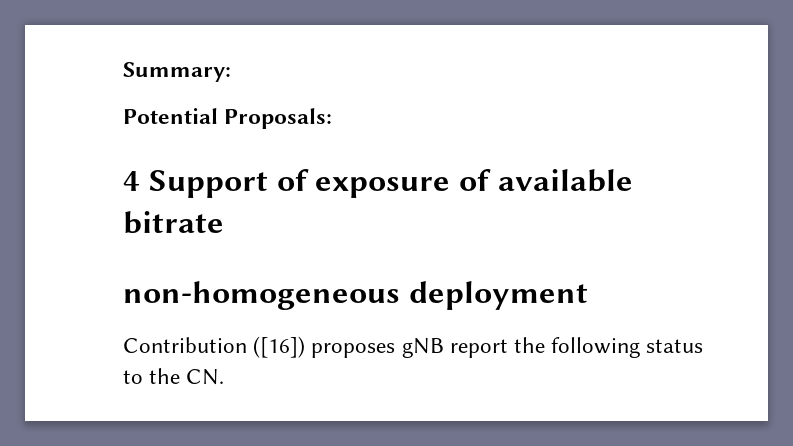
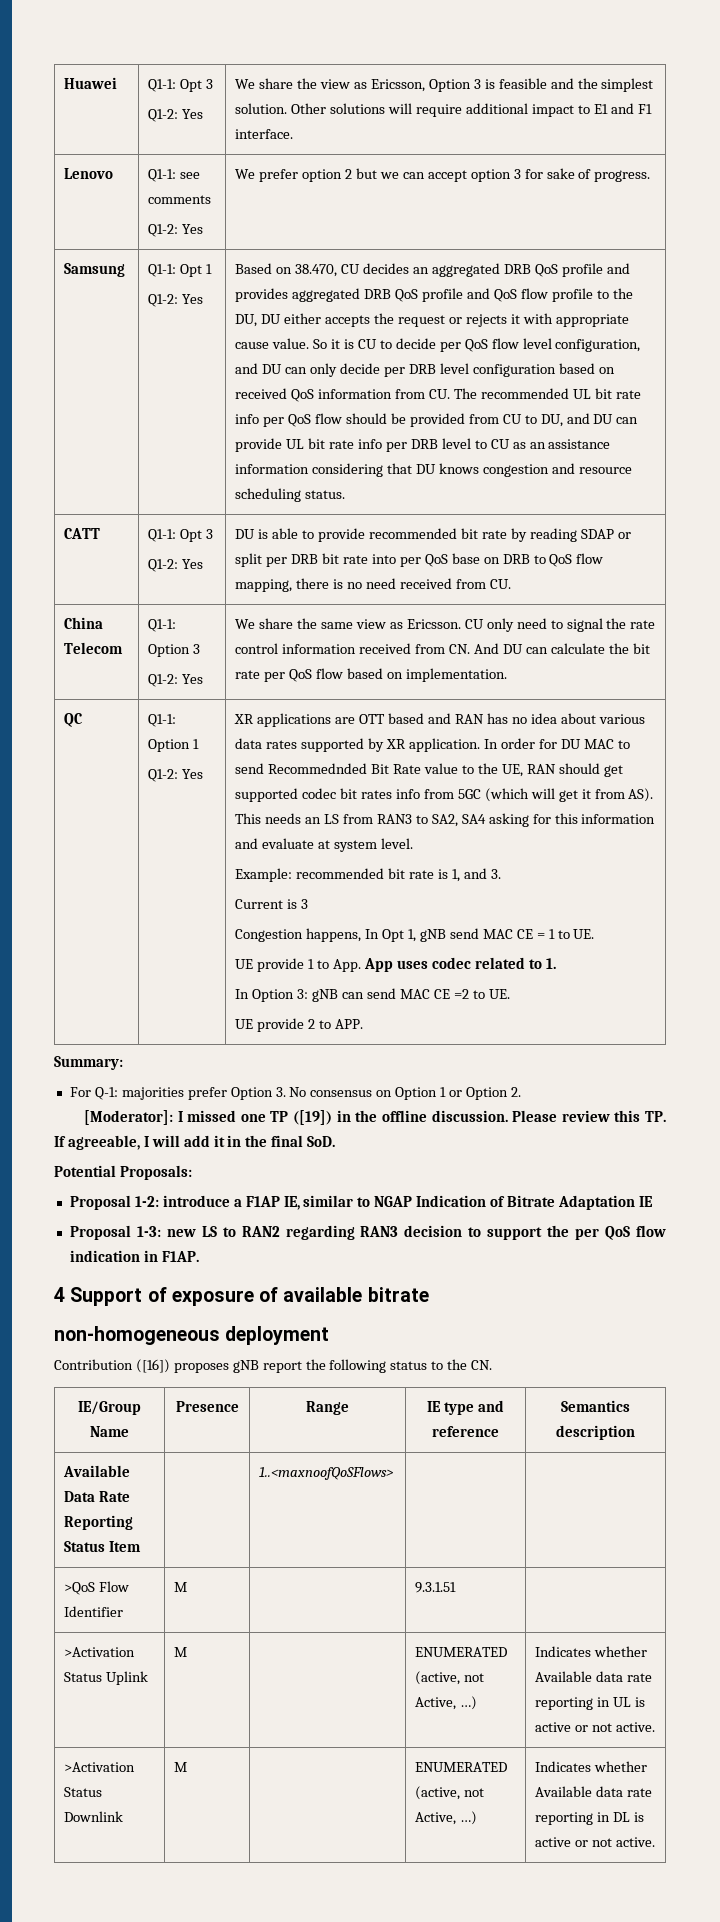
[123,62,231,82] [123,108,333,129] Summary: // Potential Proposals: -> [64,77,118,89] [148,79,214,92] [148,109,204,122] [235,78,654,92] [235,103,652,117] [235,129,294,139] [64,168,114,179] [148,169,201,182] [148,195,212,204] [148,224,204,237] [235,168,651,182] [64,263,126,277] [148,264,213,277] [148,294,204,307] [235,263,630,277] [235,288,633,302] [235,313,629,327] [235,338,641,352] [235,363,615,377] [235,388,641,402] [235,413,639,427] [235,438,611,452] [235,463,632,477] [235,488,346,502] [64,528,101,539] [148,529,214,542] [148,559,204,572] [235,528,631,542] [235,553,604,567] [235,578,511,592] [64,617,104,629] [64,642,124,654] [148,619,177,632] [148,644,201,657] [148,674,204,687] [235,618,656,632] [235,643,650,654] [235,668,507,682] [64,713,83,727] [148,714,177,727] [148,739,200,752] [148,769,204,782] [234,713,645,727] [235,738,630,752] [235,763,623,777] [235,788,654,802] [235,813,656,827] [235,838,414,852] [235,868,501,882] [235,899,309,909] [235,928,595,942] [235,957,556,972] [235,988,510,1002] [235,1018,364,1032] [54,1056,123,1070] [69,1087,521,1100] [83,1110,666,1125] [54,1135,336,1150] [54,1165,192,1180] [69,1195,653,1210] [69,1225,666,1240] [69,1250,199,1262] Huawei | Q1-1: Opt 3 // Q1-2: Yes | We share the view as Ericsson, Option 3 is feasible and the simplest solution. Other solutions will require additional impact to E1 and F1 interface. // Lenovo | Q1-1: see comments // Q1-2: Yes | We prefer option 2 but we can accept option 3 for sake of progress. // Samsung | Q1-1: Opt 1 // Q1-2: Yes | Based on 38.470, CU decides an aggregated DRB QoS profile and provides aggregated DRB QoS profile and QoS flow profile to the DU, DU either accepts the request or rejects it with appropriate cause value. So it is CU to decide per QoS flow level configuration, and DU can only decide per DRB level configuration based on received QoS information from CU. The recommended UL bit rate info per QoS flow should be provided from CU to DU, and DU can provide UL bit rate info per DRB level to CU as an assistance information considering that DU knows congestion and resource scheduling status. // CATT | Q1-1: Opt 3 // Q1-2: Yes | DU is able to provide recommended bit rate by reading SDAP or split per DRB bit rate into per QoS base on DRB to QoS flow mapping, there is no need received from CU. // China Telecom | Q1-1: Option 3 // Q1-2: Yes | We share the same view as Ericsson. CU only need to signal the rate control information received from CN. And DU can calculate the bit rate per QoS flow based on implementation. // QC | Q1-1: Option 1 // Q1-2: Yes | XR applications are OTT based and RAN has no idea about various data rates supported by XR application. In order for DU MAC to send Recommednded Bit Rate value to the UE, RAN should get supported codec bit rates info from 5GC (which will get it from AS). This needs an LS from RAN3 to SA2, SA4 asking for this information and evaluate at system level. // Example: recommended bit rate is 1, and 3. // Current is 3 // Congestion happens, In Opt 1, gNB send MAC CE = 1 to UE. // UE provide 1 to App. App uses codec related to 1. // In Option 3: gNB can send MAC CE =2 to UE. // UE provide 2 to APP. // Summary: // For Q-1: majorities prefer Option 3. No consensus on Option 1 or Option 2. // [Moderator]: I missed one TP ([19]) in the offline discussion. Please review this TP. If agreeable, I will add it in the final SoD. // Potential Proposals: // Proposal 1-2: introduce a F1AP IE, similar to NGAP Indication of Bitrate Adaptation IE // Proposal 1-3: new LS to RAN2 regarding RAN3 decision to support the per QoS flow indication in F1AP.
(225, 377) none -> [78,1401,141,1415] [90,1426,129,1437] [175,1401,239,1412] [306,1401,349,1415] [427,1400,504,1415] [432,1426,499,1437] [561,1400,630,1412] [556,1425,635,1440] [63,1465,131,1477] [64,1491,131,1502] [64,1515,134,1530] [64,1541,142,1552] [259,1467,394,1480] [64,1581,130,1595] [64,1606,124,1617] [174,1582,188,1592] [415,1582,457,1593] [64,1647,136,1657] [64,1671,149,1685] [174,1647,188,1657] [415,1647,508,1657] [415,1671,485,1685] [415,1696,478,1710] [535,1646,648,1657] [535,1671,653,1682] [535,1697,646,1710] [535,1722,656,1732] [64,1762,136,1772] [64,1787,103,1797] [64,1811,124,1822] [174,1762,188,1772] [415,1762,508,1772] [415,1786,485,1800] [415,1811,478,1825] [535,1761,648,1772] [535,1786,653,1797] [535,1812,645,1825] [535,1837,656,1847] // IE/Group Name | Presence | Range | IE type and reference | Semantics description // Available Data Rate Reporting Status Item | | 1..<maxnoofQoSFlows> | | // >QoS Flow Identifier | M | | 9.3.1.51 | // >Activation Status Uplink | M | | ENUMERATED (active, not Active, …) | Indicates whether Available data rate reporting in UL is active or not active. // >Activation Status Downlink | M | | ENUMERATED (active, not Active, …) | Indicates whether Available data rate reporting in DL is active or not active.

